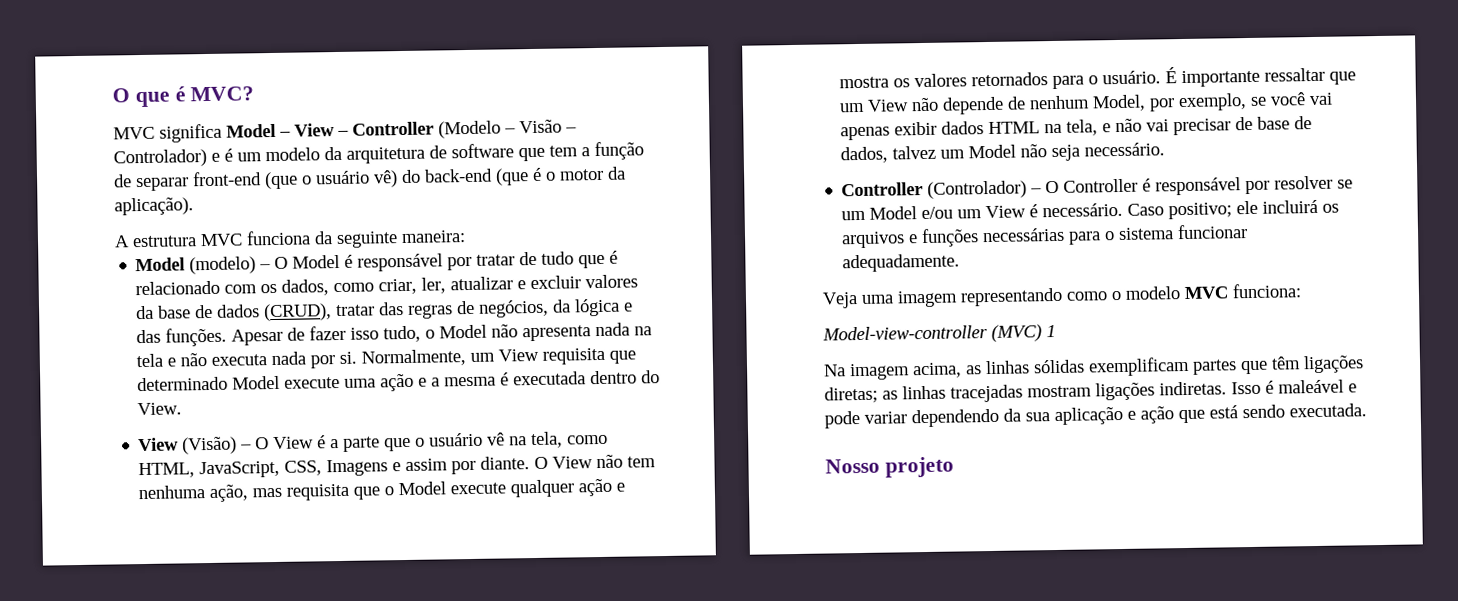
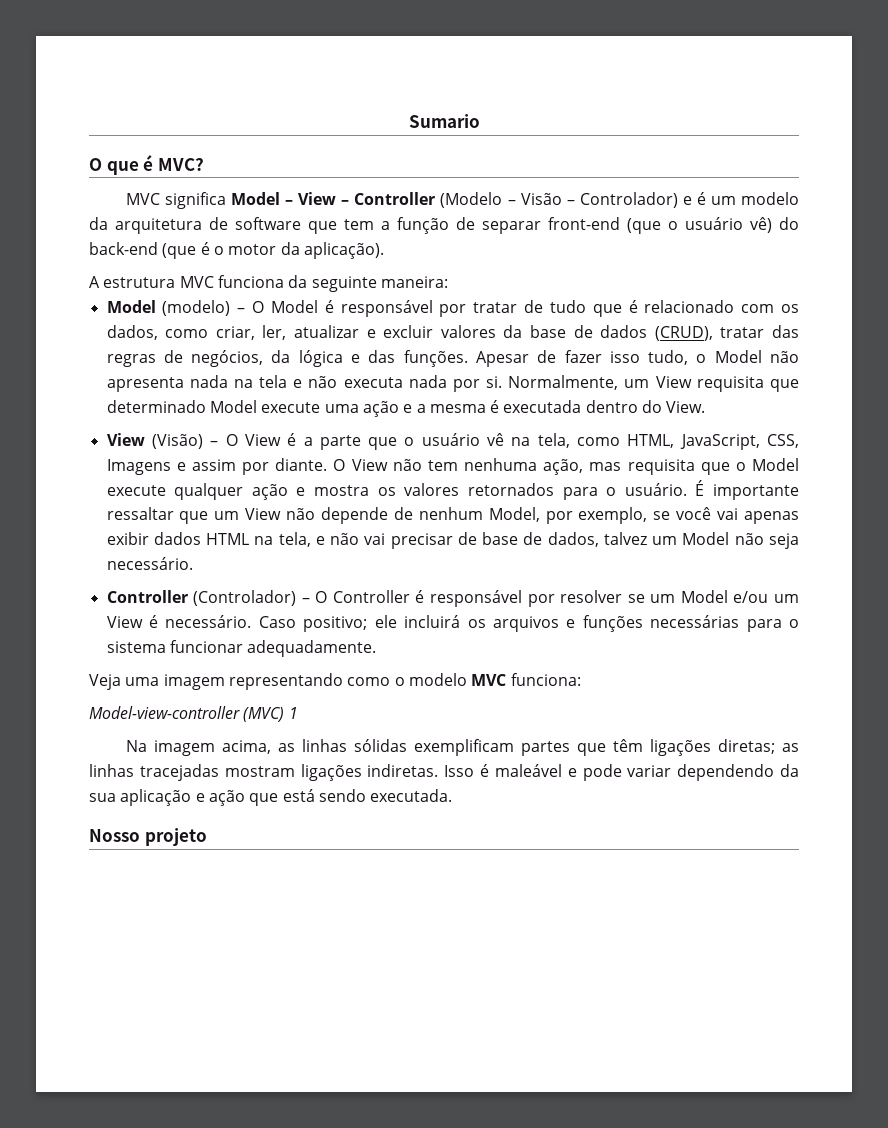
(112, 95) none -> [408,114,480,128] Sumario //

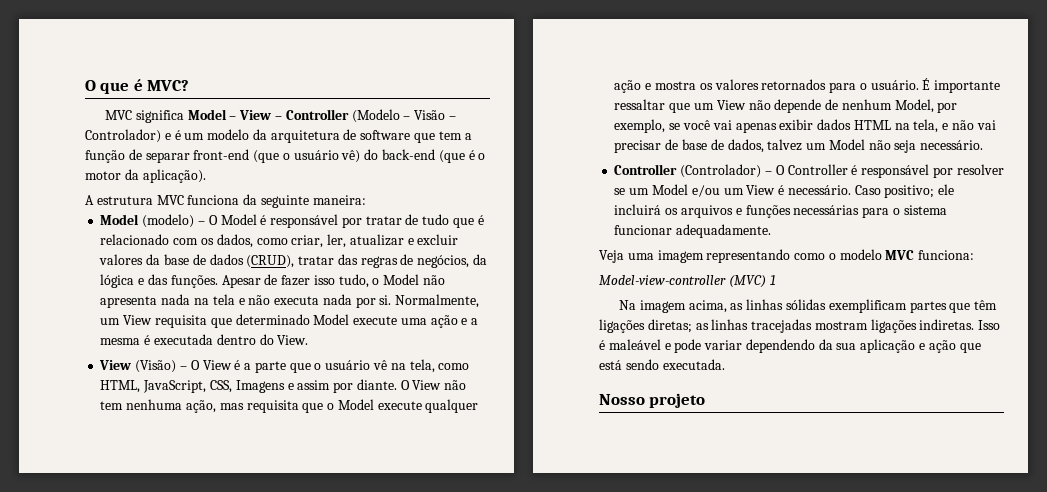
[408,114,480,128] Sumario // -> (85, 85) none

